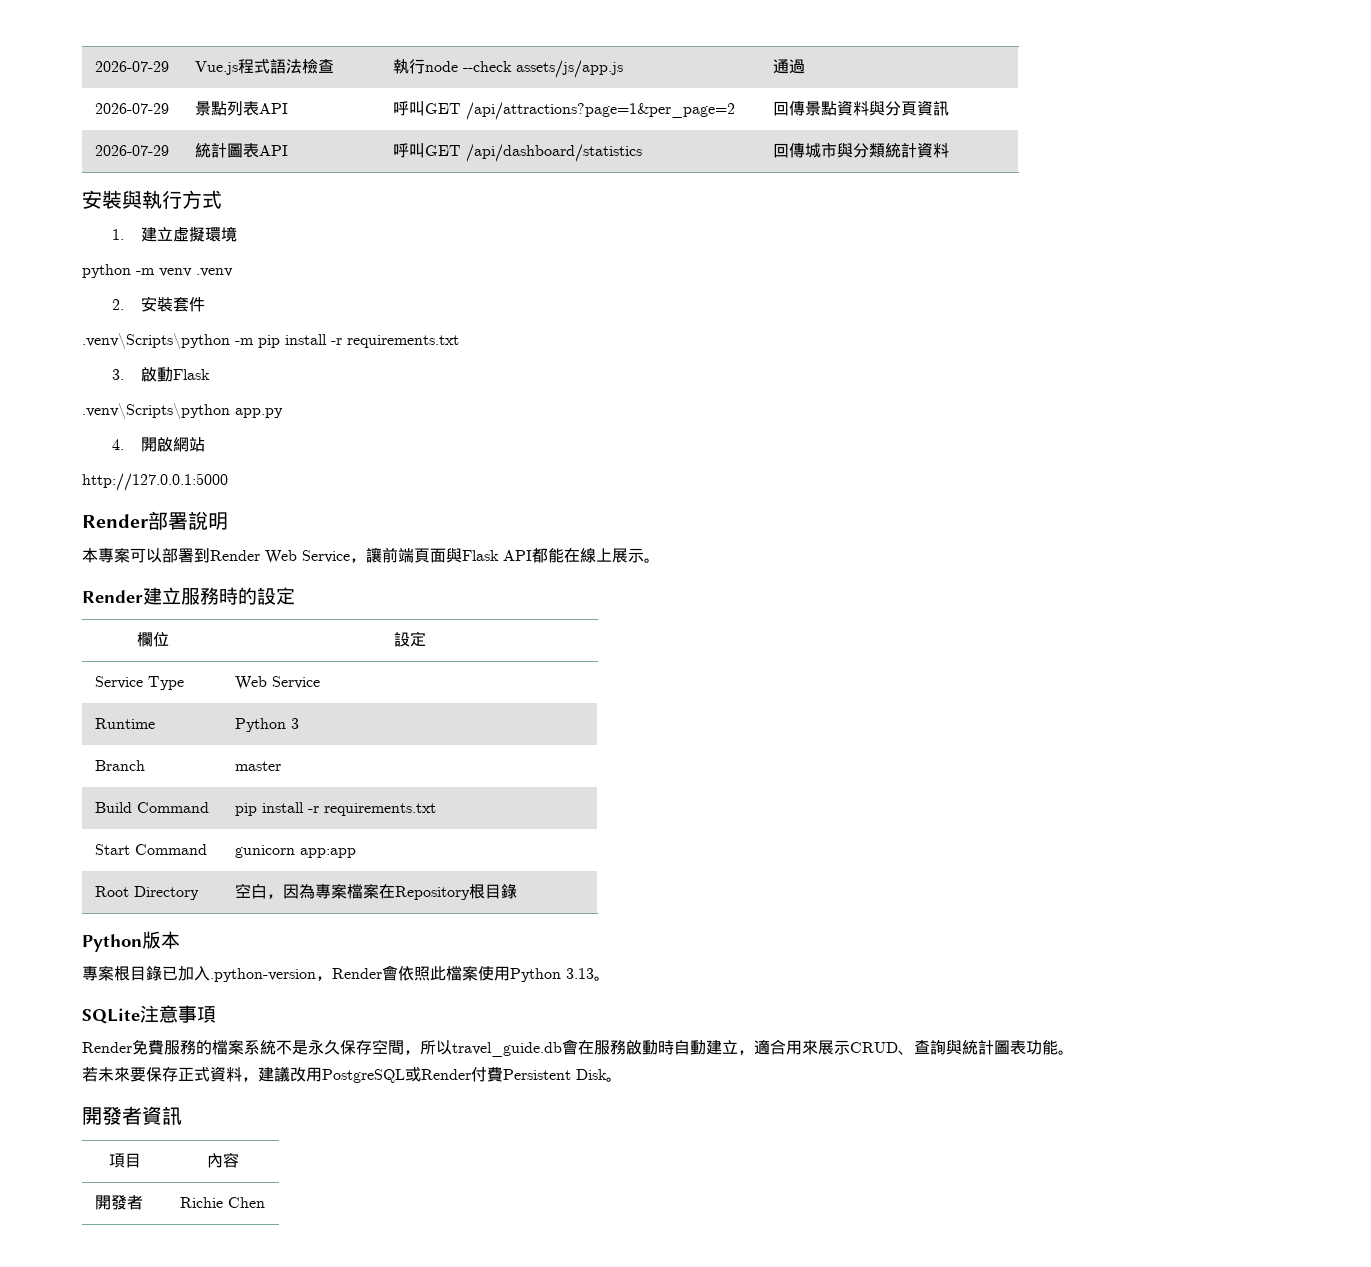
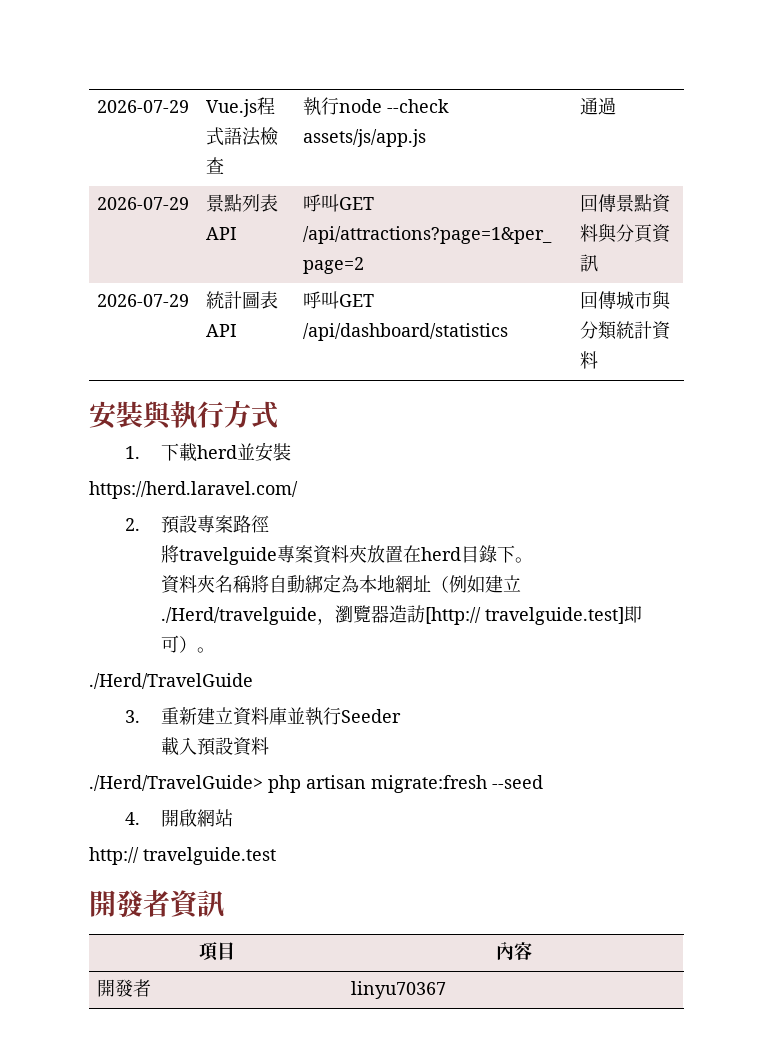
[141,226,238,242] [82,264,233,278] [111,296,206,312] [82,333,459,349] [111,367,211,382] [82,403,283,419] [111,437,206,452] [82,473,228,491] [82,511,228,530] [82,547,660,564] [82,587,295,605] [136,632,169,647] [394,631,426,647] [94,676,184,690] [234,676,320,690] [94,718,155,729] [234,718,299,732] [94,760,145,771] [234,761,281,771] [94,802,209,813] [234,802,436,816] [94,844,207,855] [234,845,356,858] [94,886,199,900] [234,883,517,900] [82,931,180,952] [82,965,610,982] [82,1005,216,1024] [82,1039,1074,1057] [82,1066,622,1083] 建立虛擬環境 // python -m venv .venv // 2.安裝套件 // .venv\Scripts\python -m pip install -r requirements.txt // 3.啟動Flask // .venv\Scripts\python app.py // 4.開啟網站 // http://127.0.0.1:5000 // Render部署說明 // 本專案可以部署到Render Web Service，讓前端頁面與Flask API都能在線上展示。 // Render建立服務時的設定 // 欄位 | 設定 // Service Type | Web Service // Runtime | Python 3 // Branch | master // Build Command | pip install -r requirements.txt // Start Command | gunicorn app:app // Root Directory | 空白，因為專案檔案在Repository根目錄 // Python版本 // 專案根目錄已加入.python-version，Render會依照此檔案使用Python 3.13。 // SQLite注意事項 // Render免費服務的檔案系統不是永久保存空間，所以travel_guide.db會在服務啟動時自動建立，適合用來展示CRUD、查詢與統計圖表功能。 // 若未來要保存正式資料，建議改用PostgreSQL或Render付費Persistent Disk。 -> [160,442,291,462] [89,481,298,499] [124,515,269,534] [160,545,533,565] [160,574,521,594] [160,605,642,625] [160,635,215,653] [89,673,253,689] [124,707,401,726] [160,737,269,756] [89,775,543,793] [124,809,233,827] [89,847,276,865] 下載herd並安裝 // https://herd.laravel.com/ // 2.預設專案路徑 // 將travelguide專案資料夾放置在herd目錄下。 // 資料夾名稱將自動綁定為本地網址（例如建立./Herd/travelguide，瀏覽器造訪[http:// travelguide.test]即可）。 // ./Herd/TravelGuide // 3.重新建立資料庫並執行Seeder // 載入預設資料 // ./Herd/TravelGuide> php artisan migrate:fresh --seed // 4.開啟網站 // http:// travelguide.test
[179,1197,265,1208] Richie Chen -> [351,981,447,999] linyu70367

